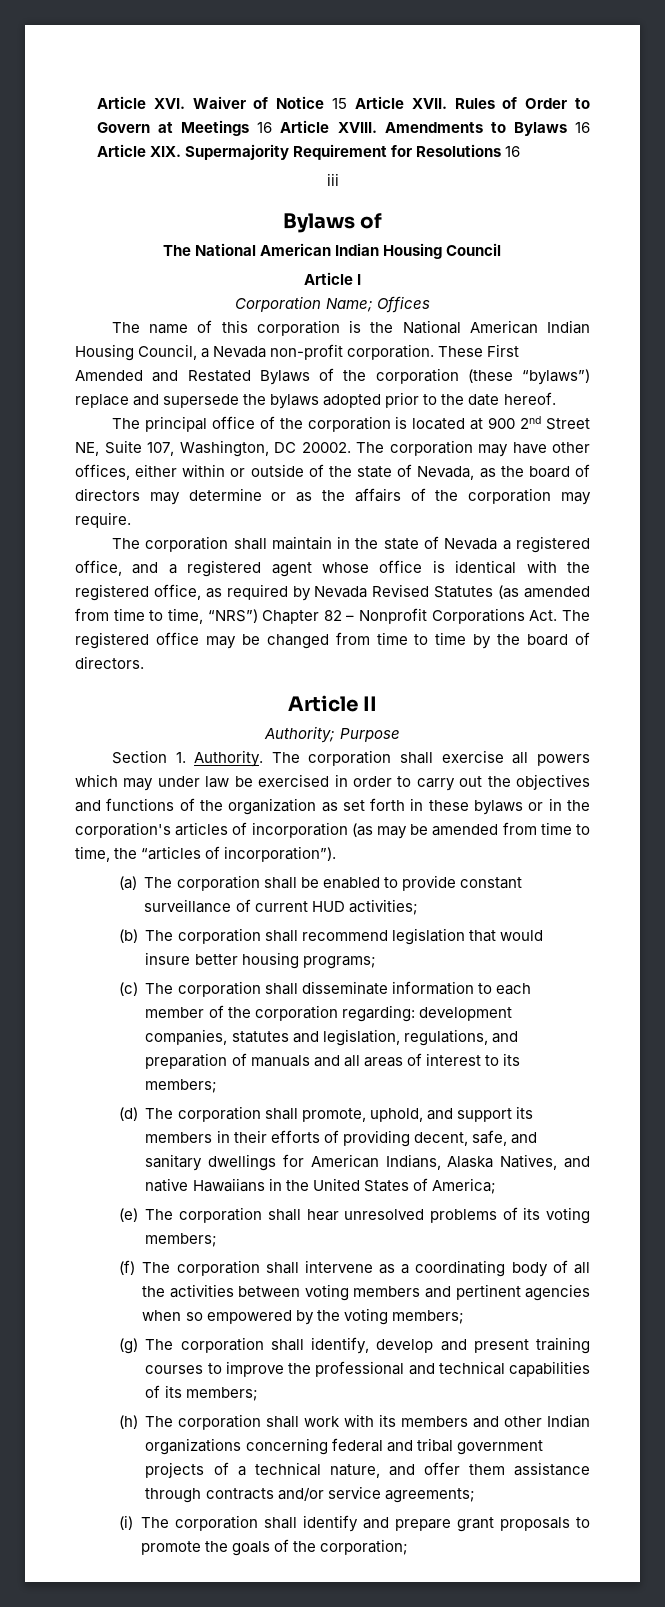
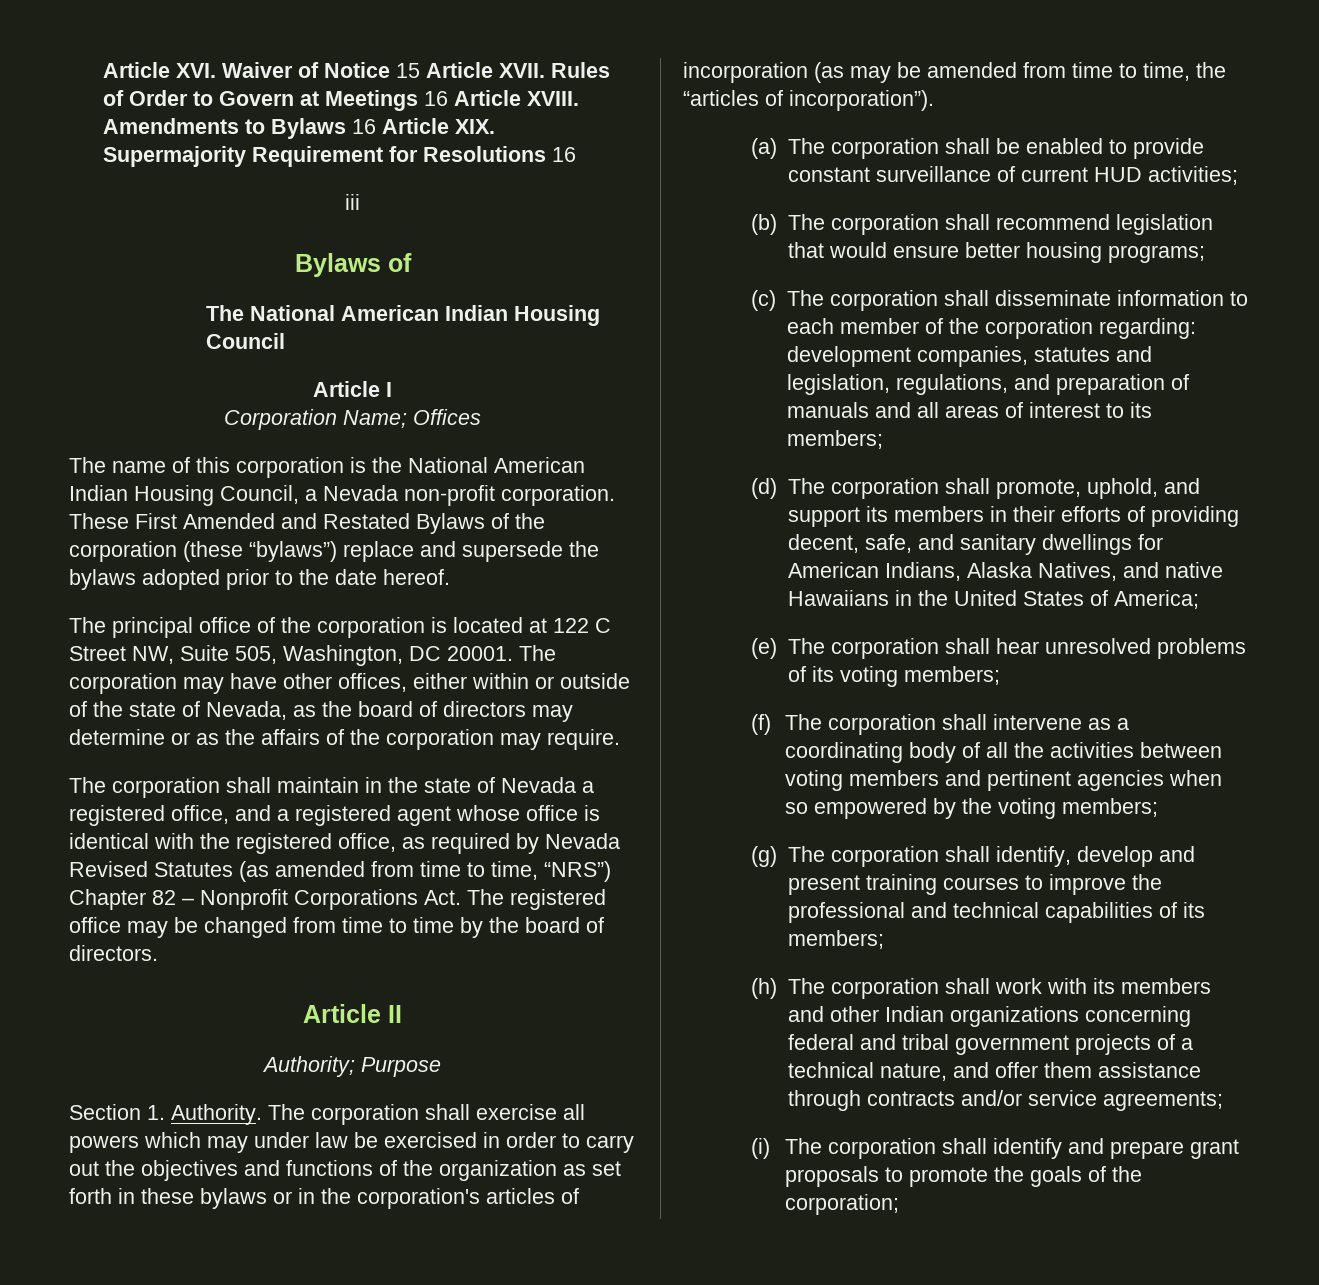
[488,416,590,430] [75,440,174,456] 900 2nd Street NE, Suite 107, -> [553,618,611,633] [69,645,277,664] 122 C Street NW, Suite 505,
[301,442,351,453] 20002. -> [447,646,513,661] 20001.
[145,952,191,965] insure -> [893,245,960,258] ensure

